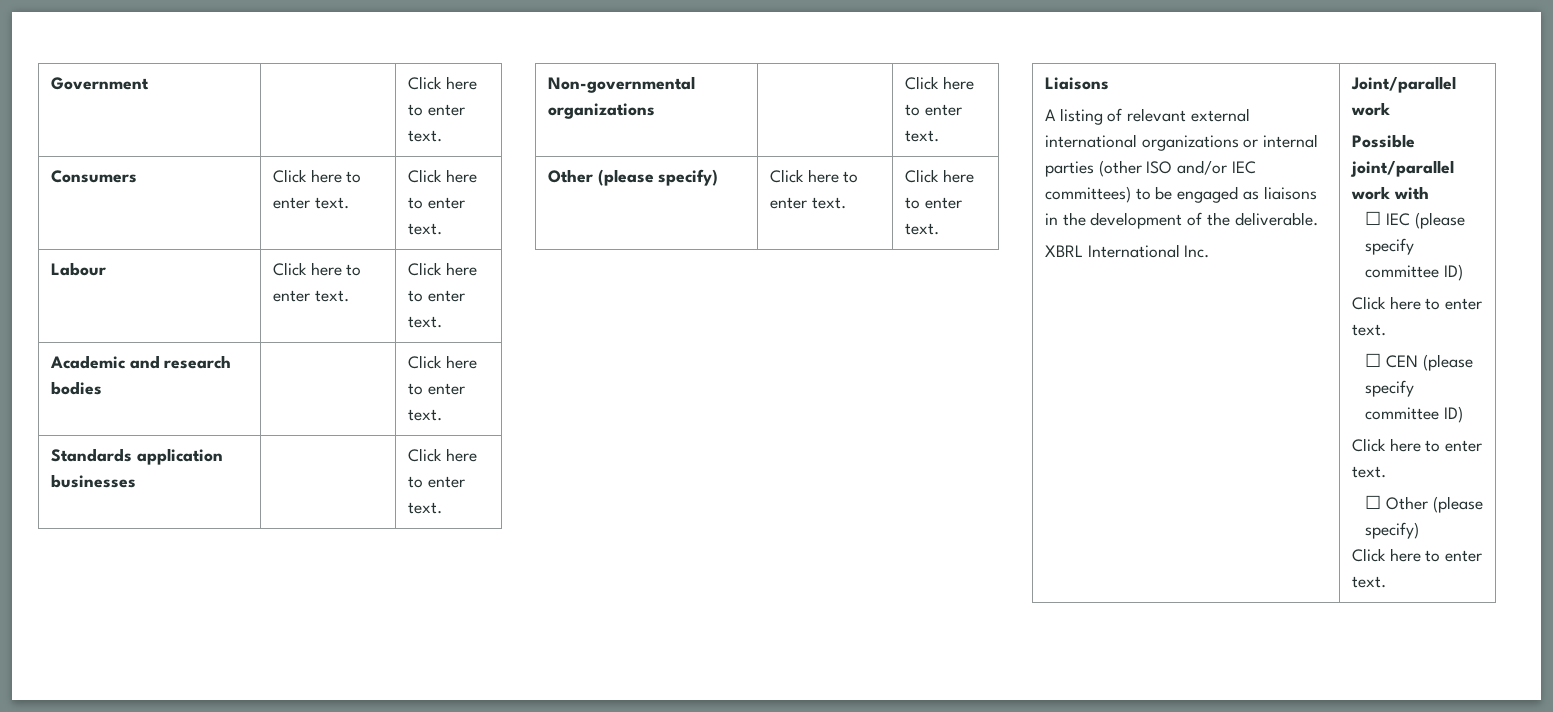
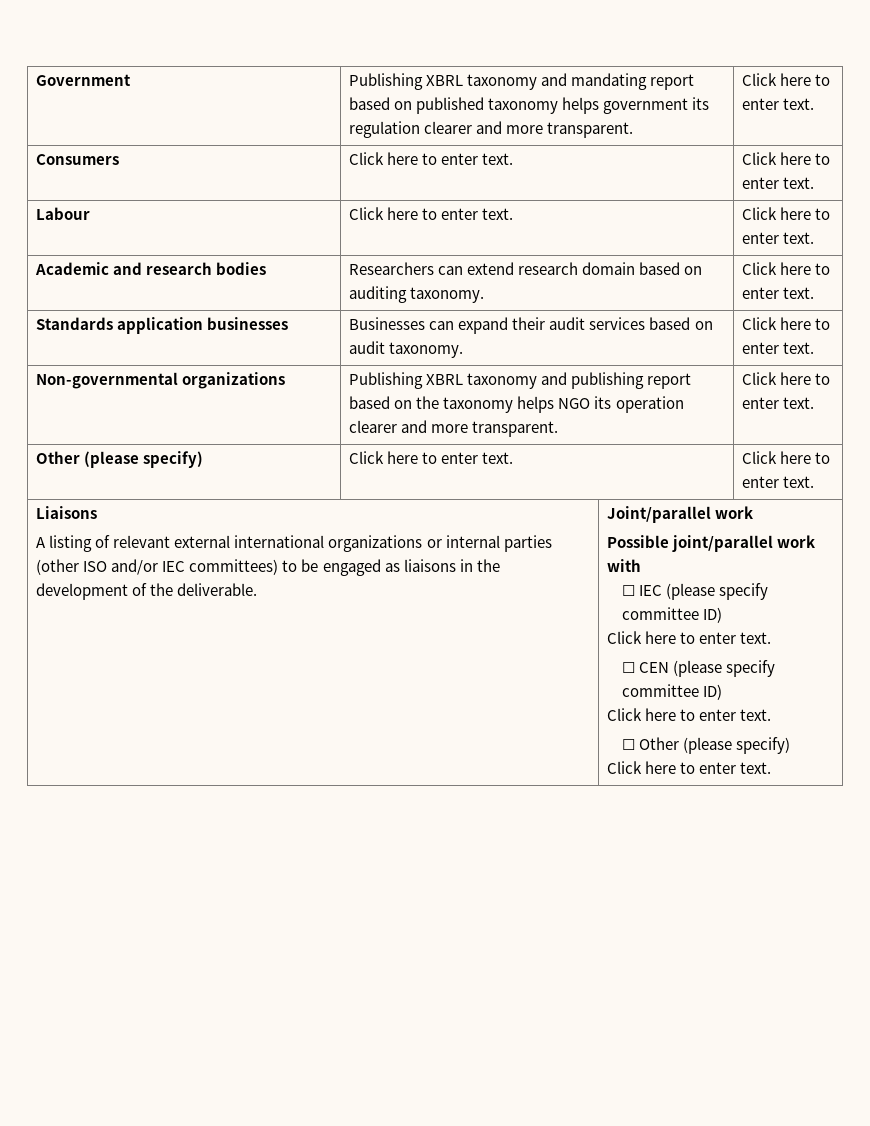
(150, 83) none -> [349,73,695,90] [349,97,710,114] [349,121,634,138] Publishing XBRL taxonomy and mandating report based on published taxonomy helps government its regulation clearer and more transparent.
(103, 388) none -> [349,262,703,275] [349,286,485,303] Researchers can extend research domain based on auditing taxonomy.
(137, 481) none -> [349,317,713,334] [349,341,464,358] Businesses can expand their audit services based on audit taxonomy.
(656, 111) none -> [349,372,692,389] [349,396,684,413] [349,420,559,437] Publishing XBRL taxonomy and publishing report based on the taxonomy helps NGO its operation clearer and more transparent.
[1045,244,1210,258] // XBRL International Inc. -> (258, 589) none

